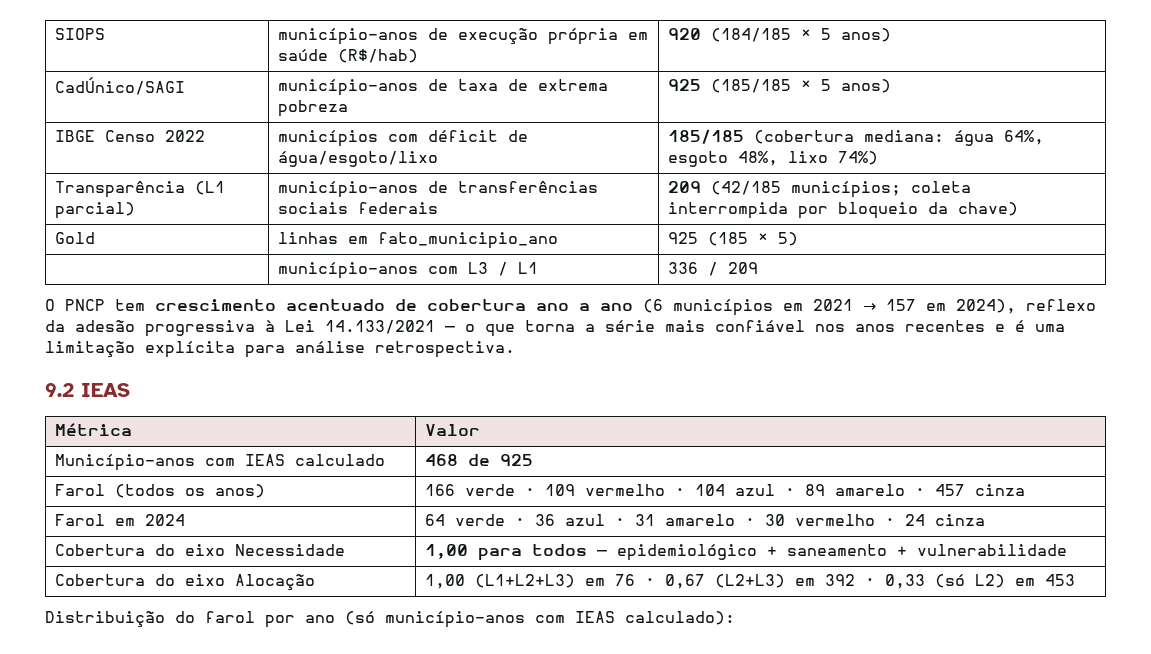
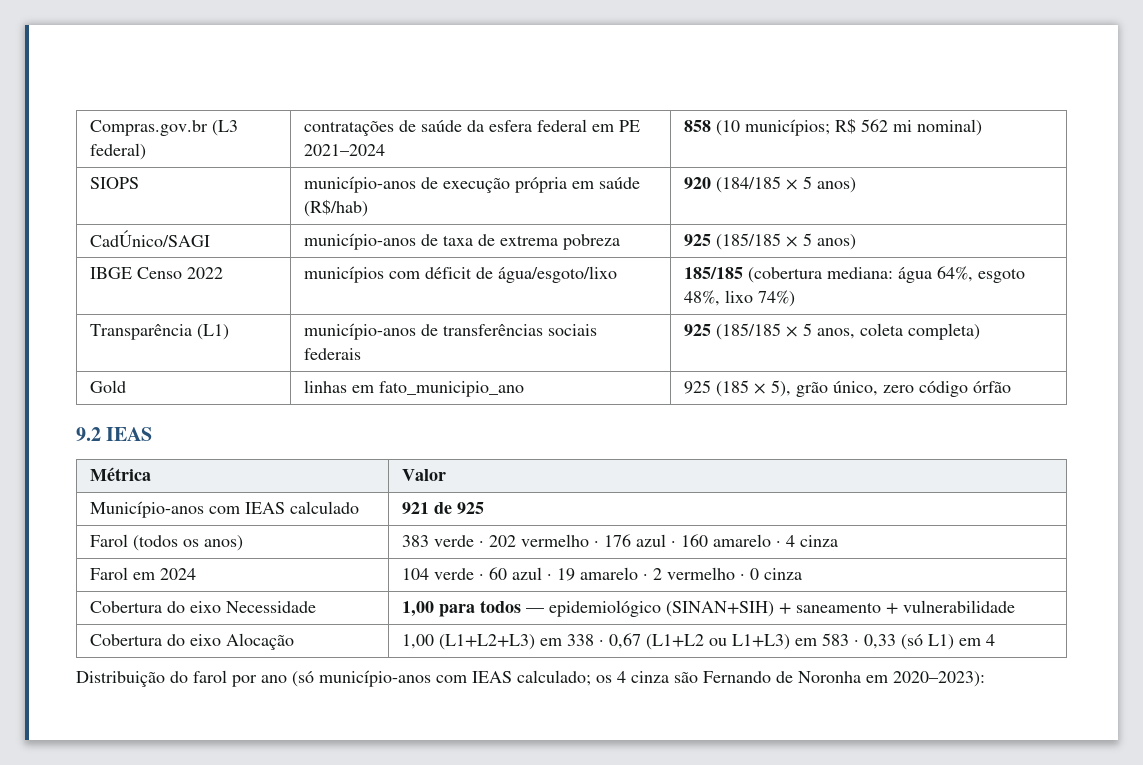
(54, 34) none -> [90,120,239,136] [90,143,147,160] [304,119,641,136] [304,144,386,156] [684,118,983,136] Compras.gov.br (L3 federal) | contratações de saúde da esfera federal em PE 2021–2024 | 858 (10 municípios; R$ 562 mi nominal) //
[194,181,225,195] [54,202,135,219] (L1 parcial) -> [197,324,230,340] (L1)
[667,181,971,198] [667,202,1018,219] 209 (42/185 municípios; coleta interrompida por bloqueio da chave) -> [684,323,981,340] 925 (185/185 × 5 anos, coleta completa)
[777,232,798,246] [277,262,538,279] [667,262,758,276] [45,299,1096,316] [45,320,1065,337] [45,341,515,358] 5) // | município-anos com L3 / L1 | 336 / 209 // O PNCP tem crescimento acentuado de cobertura ano a ano (6 municípios em 2021 → 157 em 2024), reflexo da adesão progressiva à Lei 14.133/2021 — o que torna a série mais confiável nos anos recentes e é uma limitação explícita para análise retrospectiva. -> [771,380,1012,397] 5), grão único, zero código órfão
[424,454,458,466] 468 -> [402,502,430,514] 921
[424,484,965,496] 166 verde · 109 vermelho · 104 azul · 89 amarelo · 457 -> [402,534,796,547] 383 verde · 202 vermelho · 176 azul · 160 amarelo · 4
[424,514,925,526] 64 verde · 36 azul · 31 amarelo · 30 vermelho · 24 -> [402,567,760,581] 104 verde · 60 azul · 19 amarelo · 2 vermelho · 0
(757, 552) none -> [666,601,775,617] (SINAN+SIH)
[614,574,635,586] 76 -> [567,634,595,646] 338
[714,574,1075,589] (L2+L3) em 392 · 0,33 (só L2) em 453 -> [646,633,996,650] (L1+L2 ou L1+L3) em 583 · 0,33 (só L1) em 4
[625,611,735,625] calculado): -> [517,670,985,687] calculado; os 4 cinza são Fernando de Noronha em 2020–2023):

